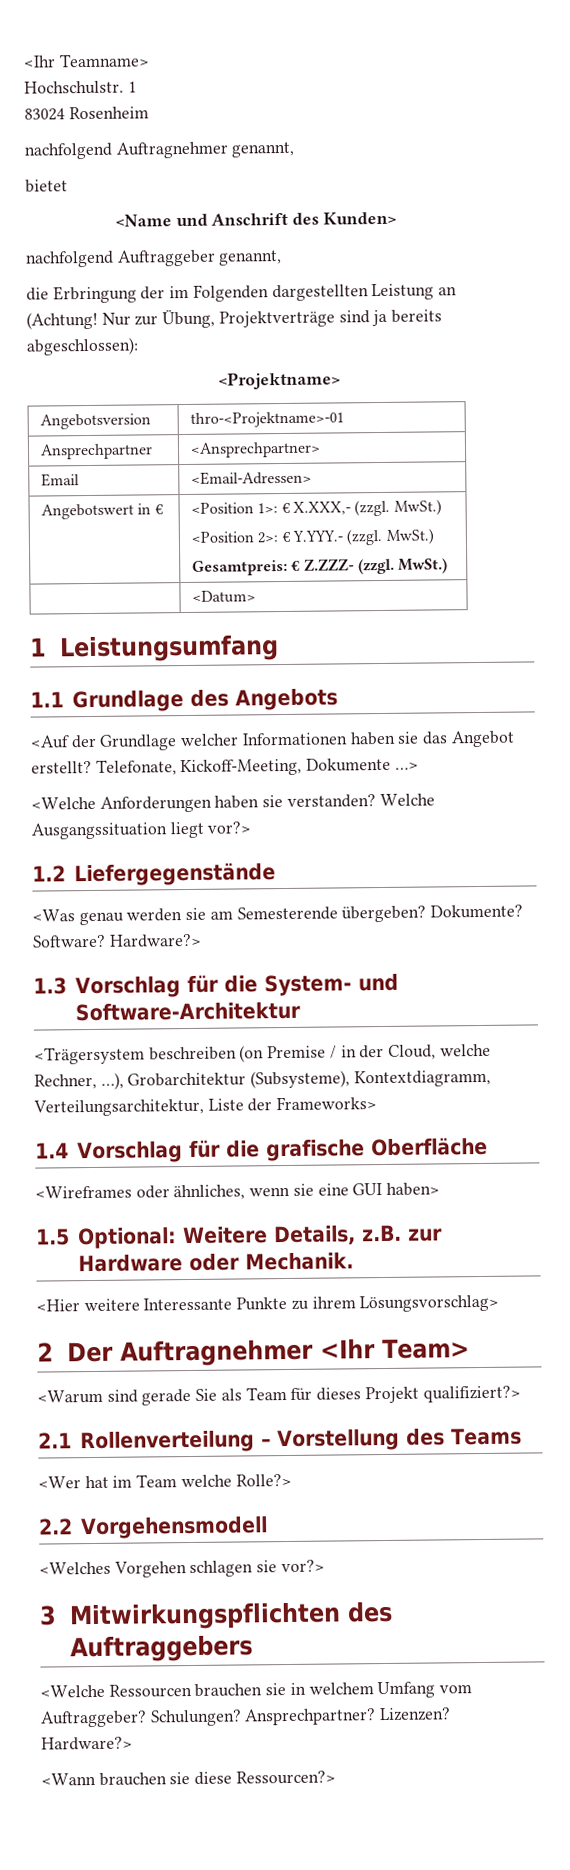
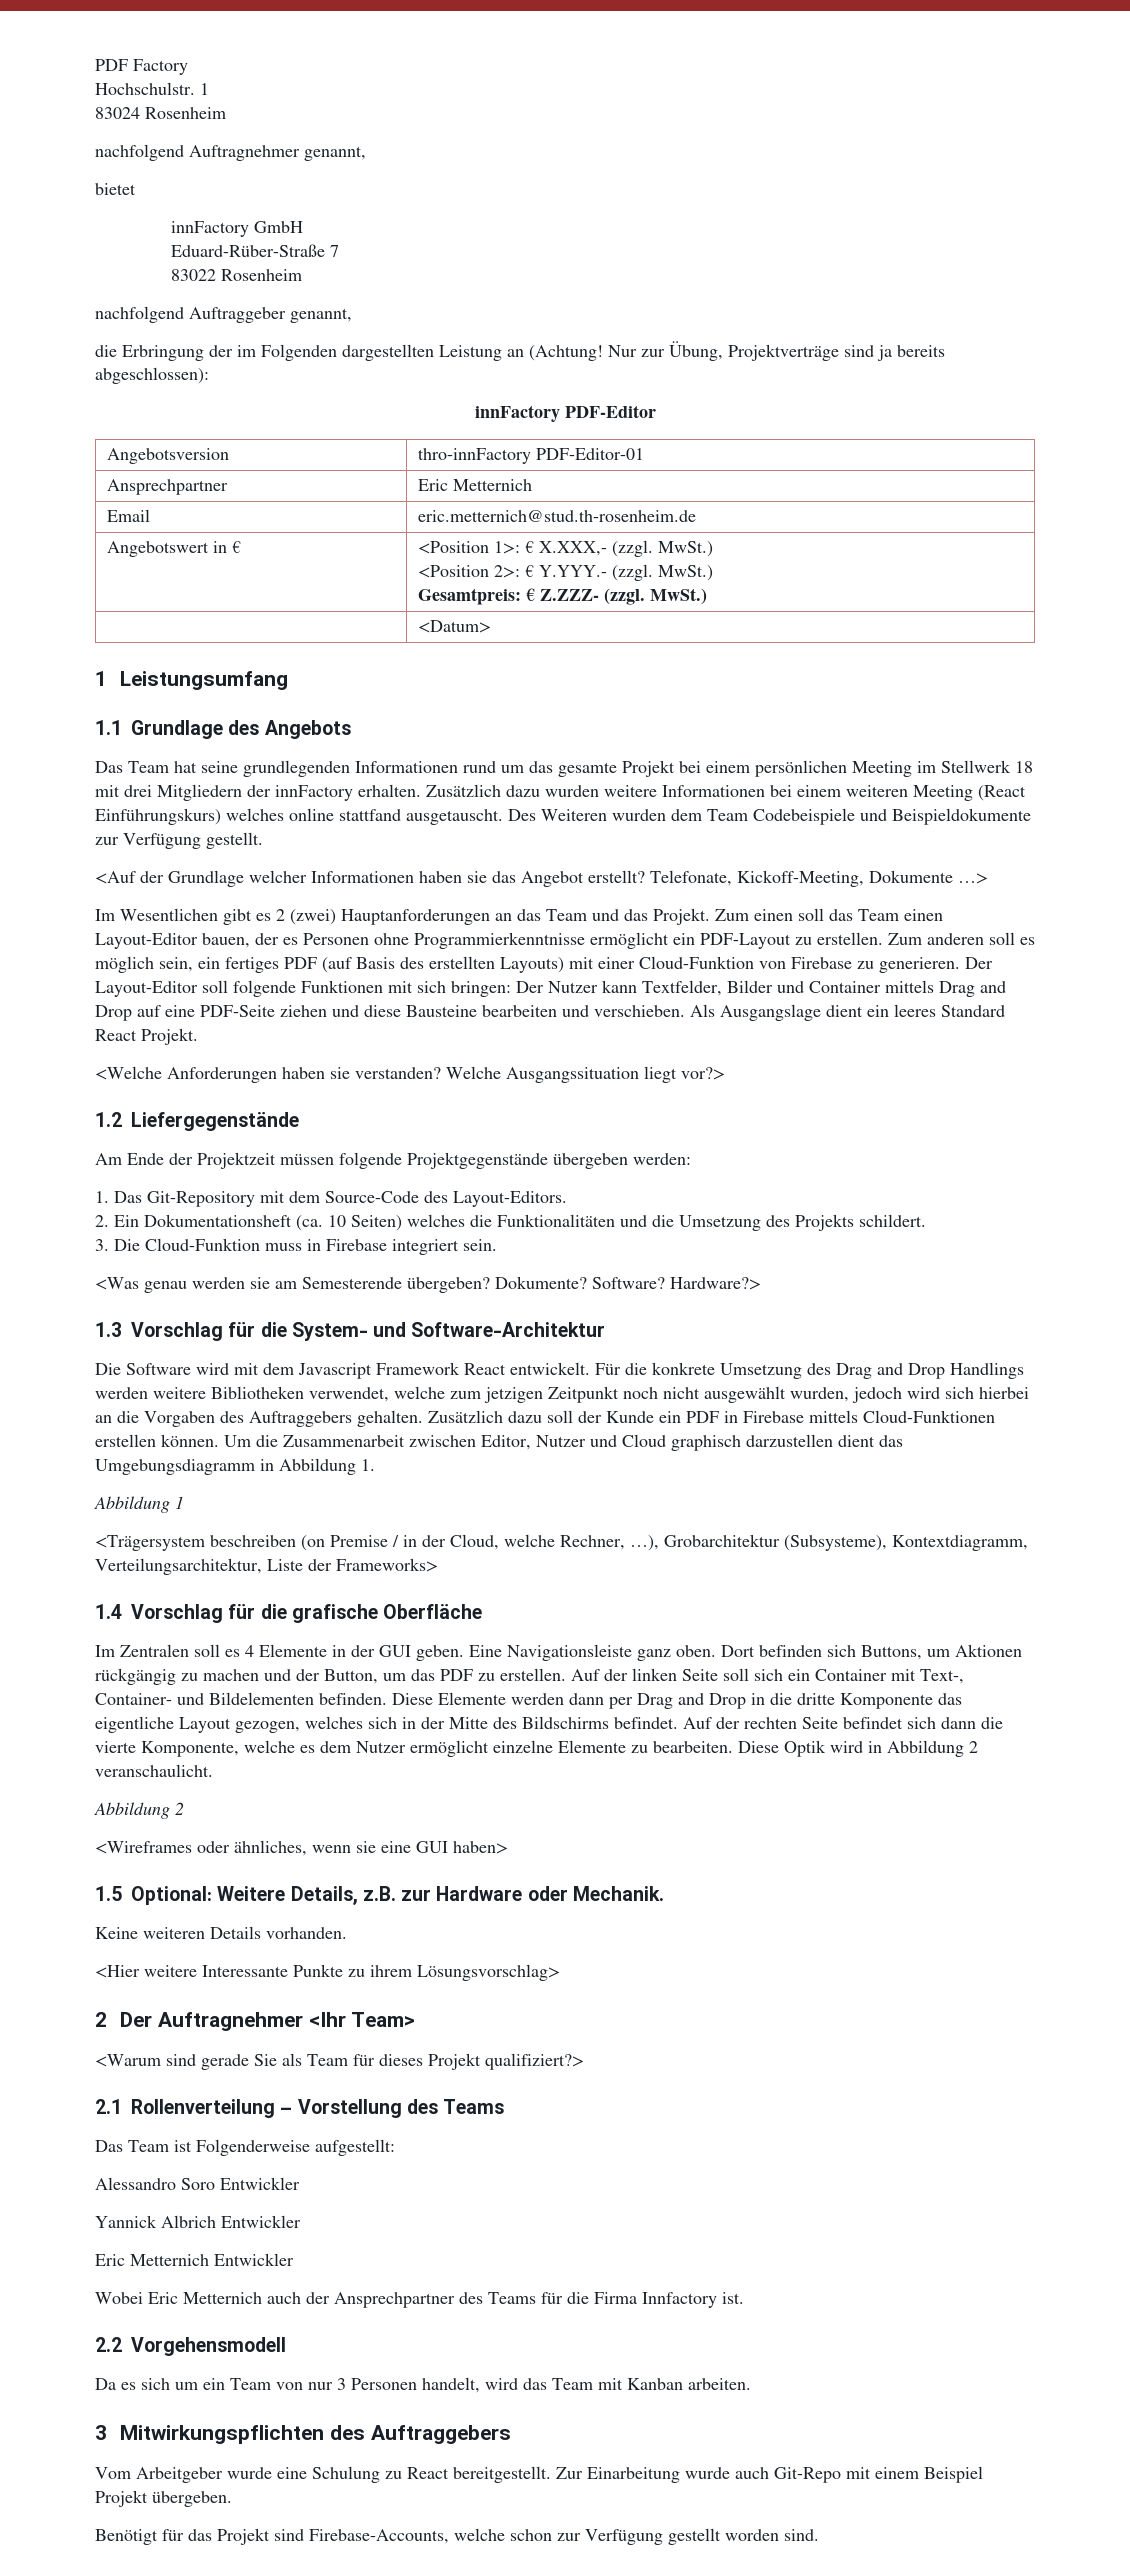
[23,53,150,68] <Ihr Teamname> -> [95,59,188,75] PDF Factory
[114,211,397,227] <Name und Anschrift des Kunden> -> [170,221,303,237] [170,244,339,257] [170,269,302,281] innFactory GmbH // Eduard-Rüber-Straße 7 // 83022 Rosenheim
[218,371,341,390] <Projektname> -> [474,405,656,422] innFactory PDF-Editor
[190,411,345,428] thro-<Projektname>-01 -> [418,448,645,464] thro-innFactory PDF-Editor-01
[190,441,322,458] <Ansprechpartner> -> [418,479,533,491] Eric Metternich
[191,470,313,485] <Email-Adressen> -> [418,510,697,522] eric.metternich@stud.th-rosenheim.de
(338, 699) none -> [95,760,1033,777] [95,784,1026,801] [95,808,1031,825] [95,832,263,849] // Das Team hat seine grundlegenden Informationen rund um das gesamte Projekt bei einem persönlichen Meeting im Stellwerk 18 mit drei Mitgliedern der innFactory erhalten. Zusätzlich dazu wurden weitere Informationen bei einem weiteren Meeting (React Einführungskurs) welches online stattfand ausgetauscht. Des Weiteren wurden dem Team Codebeispiele und Beispieldokumente zur Verfügung gestellt.
(419, 766) none -> [95,908,943,925] [95,932,1035,949] [95,956,993,973] [95,980,1006,997] [95,1004,1005,1021] [95,1028,198,1045] // Im Wesentlichen gibt es 2 (zwei) Hauptanforderungen an das Team und das Projekt. Zum einen soll das Team einen Layout-Editor bauen, der es Personen ohne Programmierkenntnisse ermöglicht ein PDF-Layout zu erstellen. Zum anderen soll es möglich sein, ein fertiges PDF (auf Basis des erstellten Layouts) mit einer Cloud-Funktion von Firebase zu generieren. Der Layout-Editor soll folgende Funktionen mit sich bringen: Der Nutzer kann Textfelder, Bilder und Container mittels Drag and Drop auf eine PDF-Seite ziehen und diese Bausteine bearbeiten und verschieben. Als Ausgangslage dient ein leeres Standard React Projekt.
(276, 874) none -> [95,1152,691,1169] [95,1191,567,1207] [95,1214,926,1231] [95,1238,497,1255] // Am Ende der Projektzeit müssen folgende Projektgegenstände übergeben werden: // 1. Das Git-Repository mit dem Source-Code des Layout-Editors. // 2. Ein Dokumentationsheft (ca. 10 Seiten) welches die Funktionalitäten und die Umsetzung des Projekts schildert. // 3. Die Cloud-Funktion muss in Firebase integriert sein.
(301, 1011) none -> [95,1362,1024,1379] [95,1386,1029,1403] [95,1410,995,1427] [95,1434,903,1451] [95,1458,375,1475] [94,1496,184,1513] // Die Software wird mit dem Javascript Framework React entwickelt. Für die konkrete Umsetzung des Drag and Drop Handlings werden weitere Bibliotheken verwendet, welche zum jetzigen Zeitpunkt noch nicht ausgewählt wurden, jedoch wird sich hierbei an die Vorgaben des Auftraggebers gehalten. Zusätzlich dazu soll der Kunde ein PDF in Firebase mittels Cloud-Funktionen erstellen können. Um die Zusammenarbeit zwischen Editor, Nutzer und Cloud graphisch darzustellen dient das Umgebungsdiagramm in Abbildung 1. // Abbildung 1
(488, 1146) none -> [95,1644,1022,1661] [95,1668,964,1685] [95,1692,962,1709] [95,1716,1003,1733] [95,1740,978,1757] [95,1764,213,1777] [94,1802,184,1819] // Im Zentralen soll es 4 Elemente in der GUI geben. Eine Navigationsleiste ganz oben. Dort befinden sich Buttons, um Aktionen rückgängig zu machen und der Button, um das PDF zu erstellen. Auf der linken Seite soll sich ein Container mit Text-, Container- und Bildelementen befinden. Diese Elemente werden dann per Drag and Drop in die dritte Komponente das eigentliche Layout gezogen, welches sich in der Mitte des Bildschirms befindet. Auf der rechten Seite befindet sich dann die vierte Komponente, welche es dem Nutzer ermöglicht einzelne Elemente zu bearbeiten. Diese Optik wird in Abbildung 2 veranschaulicht. // Abbildung 2
(354, 1261) none -> [95,1926,347,1939] // Keine weiteren Details vorhanden.
[38,1473,292,1489] [38,1516,268,1540] [39,1559,325,1578] [39,1601,393,1631] [69,1635,253,1663] [40,1681,473,1699] [40,1707,452,1728] [41,1736,133,1751] [41,1770,336,1786] <Wer hat im Team welche Rolle?> // 2.2 Vorgehensmodell // <Welches Vorgehen schlagen sie vor?> // 3 Mitwirkungspflichten des Auftraggebers // <Welche Ressourcen brauchen sie in welchem Umfang vom Auftraggeber? Schulungen? Ansprechpartner? Lizenzen? Hardware?> // <Wann brauchen sie diese Ressourcen?> -> [95,2139,395,2156] [95,2177,300,2190] [95,2215,301,2228] [95,2253,294,2266] [95,2292,744,2308] [95,2337,286,2356] [95,2377,751,2393] [95,2425,511,2444] [95,2466,983,2483] [95,2490,232,2507] [95,2528,819,2545] Das Team ist Folgenderweise aufgestellt: // Alessandro Soro Entwickler // Yannick Albrich Entwickler // Eric Metternich Entwickler // Wobei Eric Metternich auch der Ansprechpartner des Teams für die Firma Innfactory ist. // 2.2 Vorgehensmodell // Da es sich um ein Team von nur 3 Personen handelt, wird das Team mit Kanban arbeiten. // 3 Mitwirkungspflichten des Auftraggebers // Vom Arbeitgeber wurde eine Schulung zu React bereitgestellt. Zur Einarbeitung wurde auch Git-Repo mit einem Beispiel Projekt übergeben. // Benötigt für das Projekt sind Firebase-Accounts, welche schon zur Verfügung gestellt worden sind.

